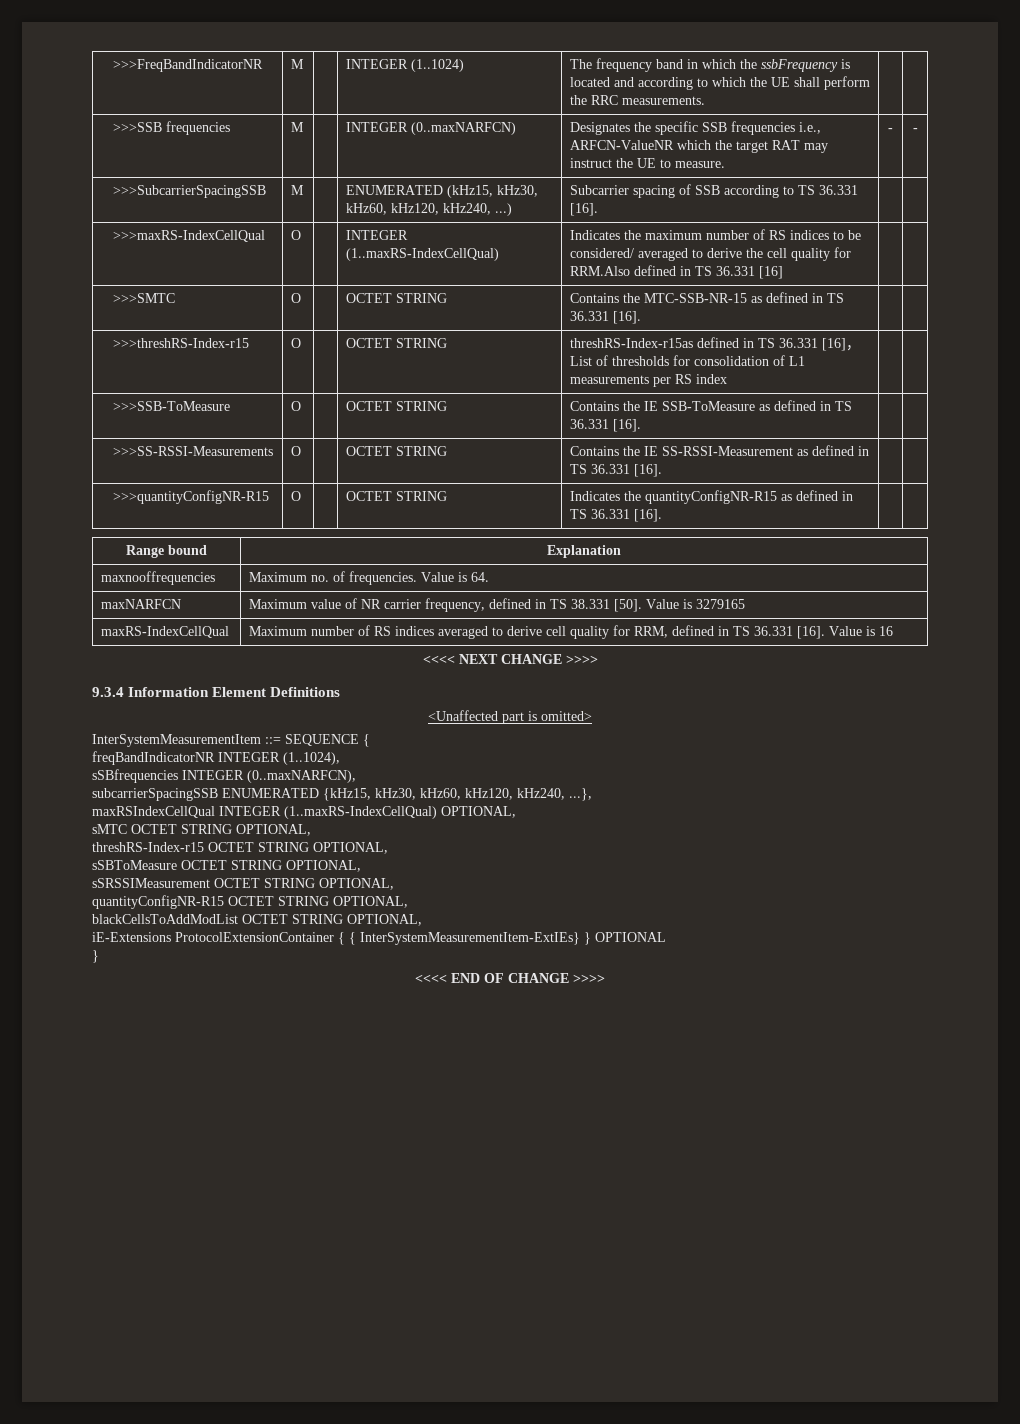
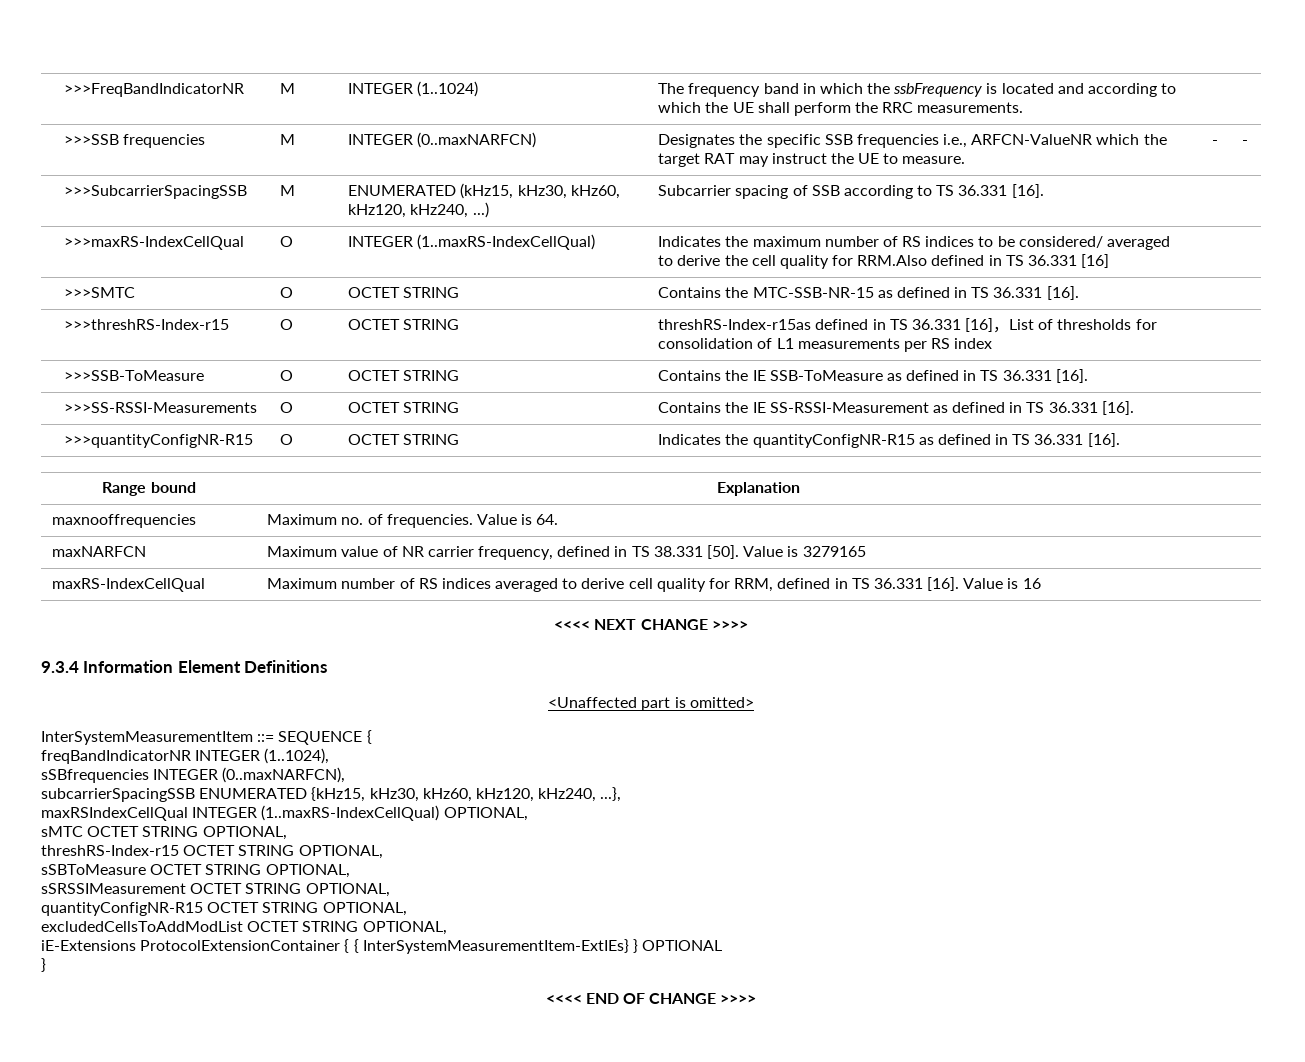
[92,914,238,924] blackCellsToAddModList -> [41,921,243,932] excludedCellsToAddModList

